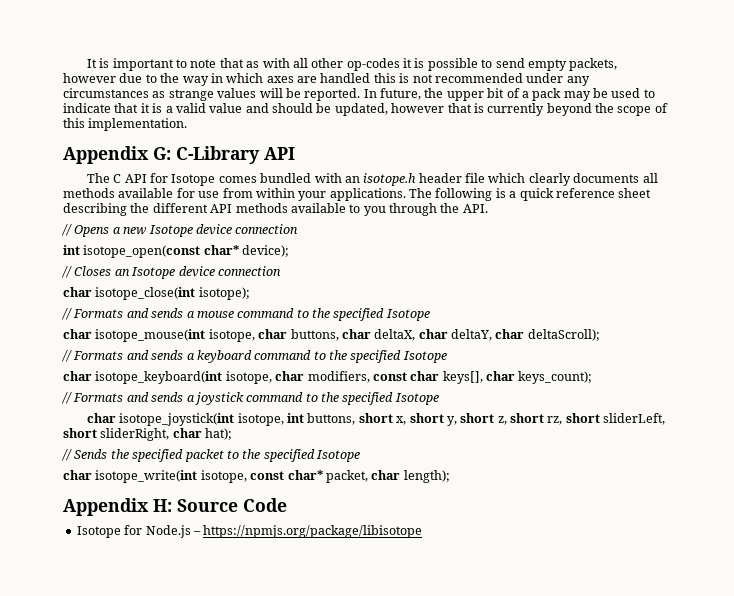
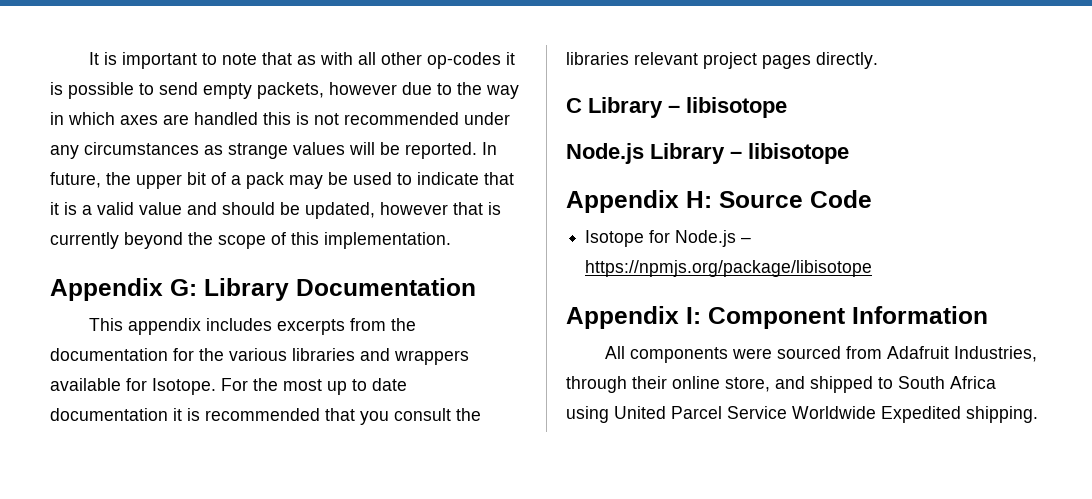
[176,146,295,164] [86,173,658,186] [63,188,652,201] [63,203,488,216] [61,224,299,237] [63,245,290,258] [61,266,281,279] [63,287,250,300] [61,308,430,321] [63,329,600,342] [61,350,447,363] [63,371,593,384] [61,392,439,405] [86,413,666,426] [63,428,233,441] [61,449,360,462] [63,470,450,483] C-Library API // The C API for Isotope comes bundled with an isotope.h header file which clearly documents all methods available for use from within your applications. The following is a quick reference sheet describing the different API methods available to you through the API. // // Opens a new Isotope device connection // int isotope_open(const char* device); // // Closes an Isotope device connection // char isotope_close(int isotope); // // Formats and sends a mouse command to the specified Isotope // char isotope_mouse(int isotope, char buttons, char deltaX, char deltaY, char deltaScroll); // // Formats and sends a keyboard command to the specified Isotope // char isotope_keyboard(int isotope, char modifiers, const char keys[], char keys_count); // // Formats and sends a joystick command to the specified Isotope // char isotope_joystick(int isotope, int buttons, short x, short y, short z, short rz, short sliderLeft, short sliderRight, char hat); // // Sends the specified packet to the specified Isotope // char isotope_write(int isotope, const char* packet, char length); -> [204,278,476,301] [89,318,417,335] [50,348,469,365] [50,378,407,395] [50,408,481,425] [566,52,878,69] [566,97,787,118] [566,143,849,164] Library Documentation // This appendix includes excerpts from the documentation for the various libraries and wrappers available for Isotope. For the most up to date documentation it is recommended that you consult the libraries relevant project pages directly. // C Library – libisotope // Node.js Library – libisotope
(423, 531) none -> [566,306,988,329] [605,346,1038,363] [566,376,996,393] [566,406,1038,423] // Appendix I: Component Information // All components were sourced from Adafruit Industries, through their online store, and shipped to South Africa using United Parcel Service Worldwide Expedited shipping.

